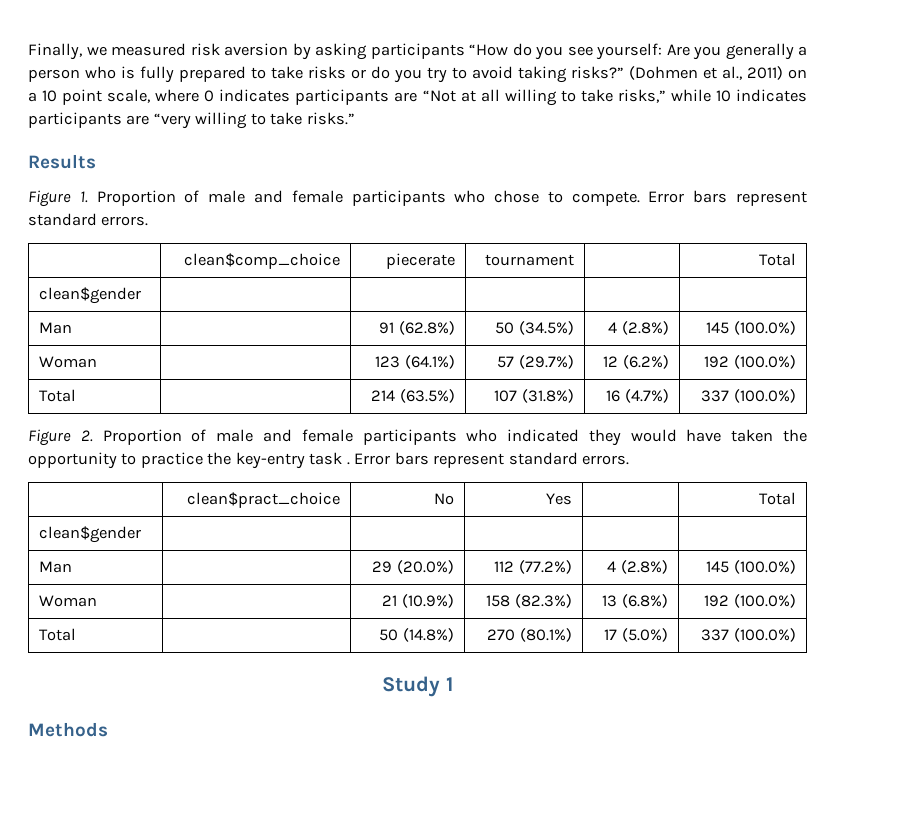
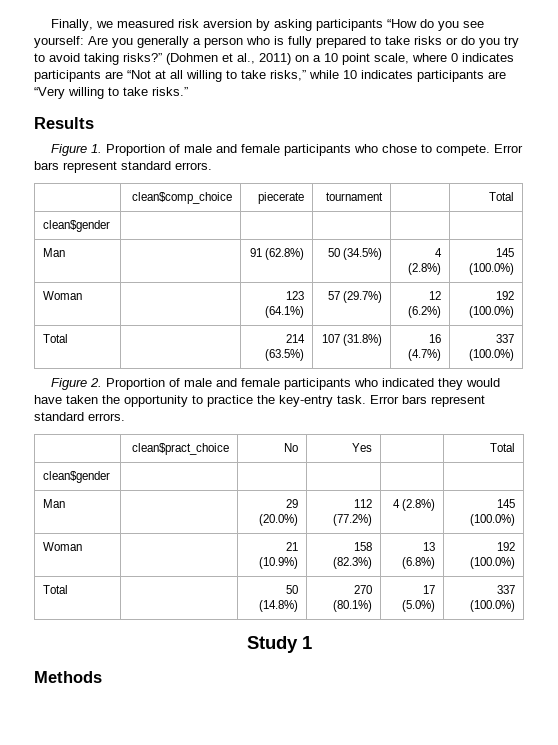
[153,113,191,129] “very -> [34,87,65,99] “Very
[309,452,350,465] task . -> [337,395,366,404] task.

